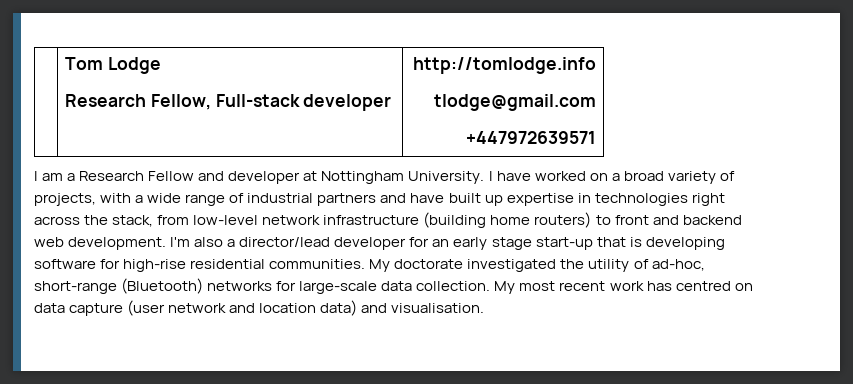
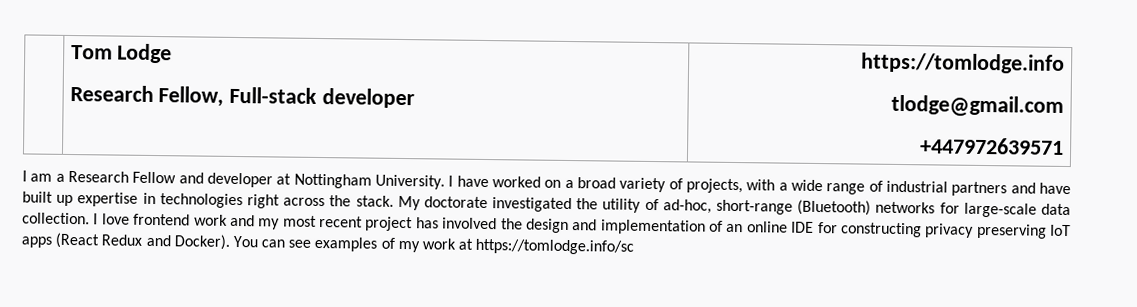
[412,57,596,74] http://tomlodge.info -> [861,52,1066,74] https://tomlodge.info
[112,212,742,228] [34,237,725,250] [34,259,366,272] stack, from low-level network infrastructure (building home routers) to front and backend web development. I'm also a director/lead developer for an early stage start-up that is developing software for high-rise residential communities. -> [355,195,394,207] stack.
[494,281,753,294] [34,300,485,316] My most recent work has centred on data capture (user network and location data) and visualisation. -> [93,213,1071,239] [21,232,635,255] I love frontend work and my most recent project has involved the design and implementation of an online IDE for constructing privacy preserving IoT apps (React Redux and Docker). You can see examples of my work at https://tomlodge.info/sc

